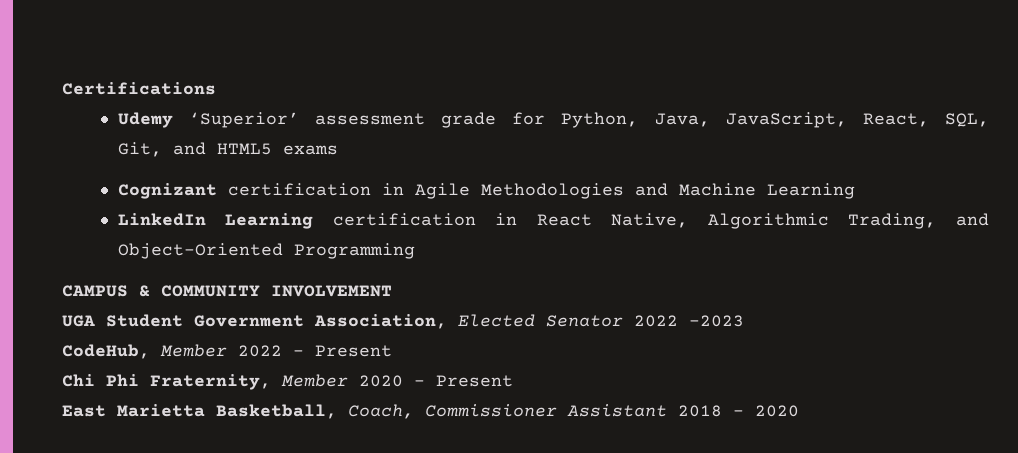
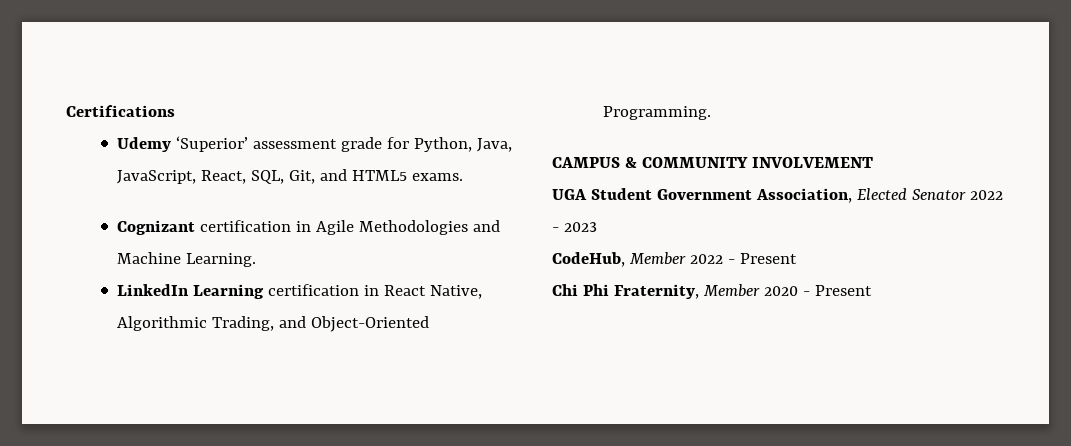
[282,145,338,155] exams -> [412,173,464,181] exams.
[766,183,855,199] Learning -> [186,253,257,267] Learning.
[293,243,415,259] Programming -> [603,106,712,120] Programming.
[689,315,744,327] –2023 -> [552,222,597,232] - 2023
[62,404,799,419] // East Marietta Basketball, Coach, Commissioner Assistant 2018 - 2020 -> (872, 290) none

